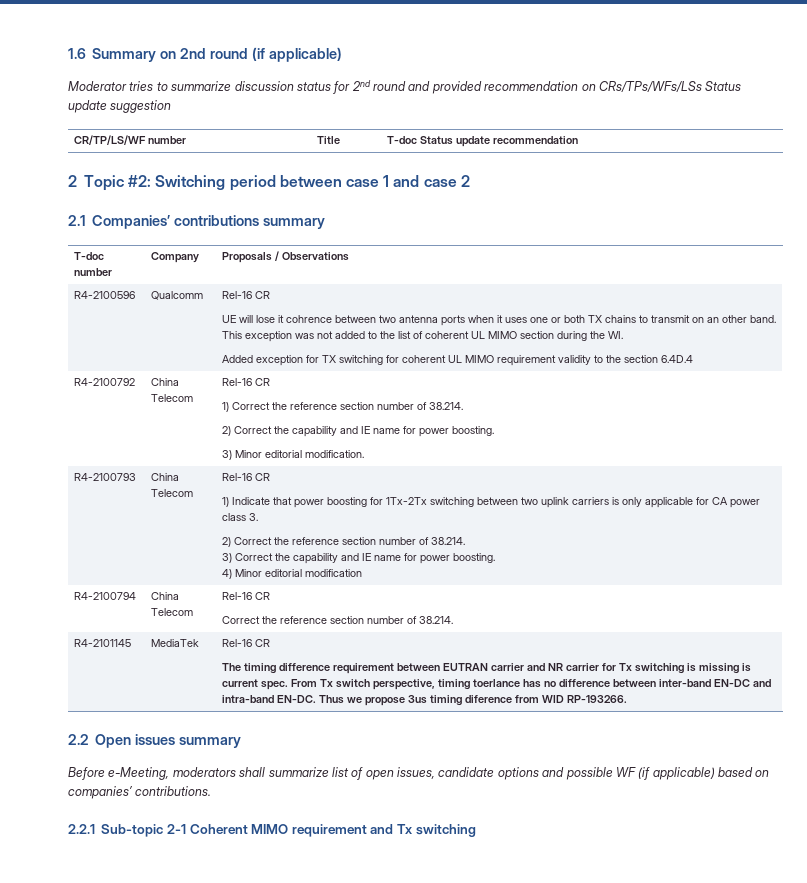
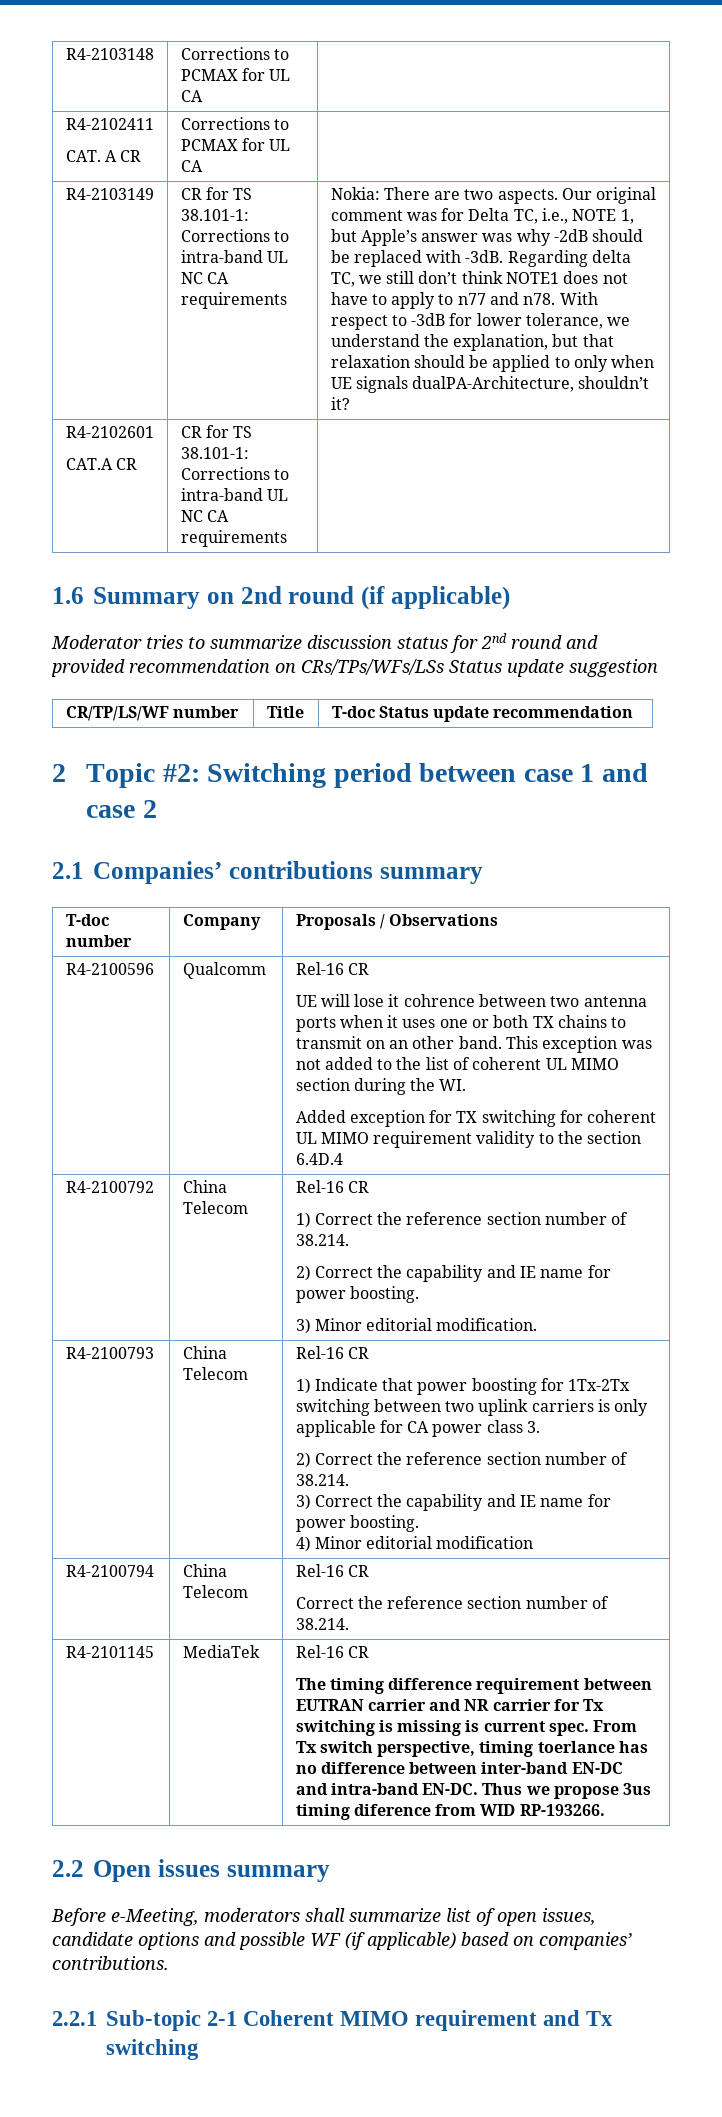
(68, 53) none -> [65,48,154,60] [180,47,289,60] [180,68,291,81] [180,90,203,102] [65,118,154,130] [65,150,142,162] [180,117,289,130] [180,138,291,151] [180,160,203,172] [65,188,154,200] [180,187,253,200] [180,209,249,221] [180,229,289,242] [180,250,288,263] [180,272,229,284] [180,292,287,309] [330,187,657,204] [330,208,634,224] [330,229,644,246] [330,250,632,267] [330,271,628,287] [330,292,598,309] [330,313,631,330] [330,334,614,351] [330,355,655,372] [330,376,650,393] [330,397,350,410] [65,426,154,438] [65,458,137,470] [180,425,253,438] [180,447,249,459] [180,467,289,480] [180,488,288,501] [180,510,229,522] [180,530,287,547] R4-2103148 | Corrections to PCMAX for UL CA | // R4-2102411 // CAT. A CR | Corrections to PCMAX for UL CA | // R4-2103149 | CR for TS 38.101-1: Corrections to intra-band UL NC CA requirements | Nokia: There are two aspects. Our original comment was for Delta TC, i.e., NOTE 1, but Apple’s answer was why -2dB should be replaced with -3dB. Regarding delta TC, we still don’t think NOTE1 does not have to apply to n77 and n78. With respect to -3dB for lower tolerance, we understand the explanation, but that relaxation should be applied to only when UE signals dualPA-Architecture, shouldn’t it? // R4-2102601 // CAT.A CR | CR for TS 38.101-1: Corrections to intra-band UL NC CA requirements | //

